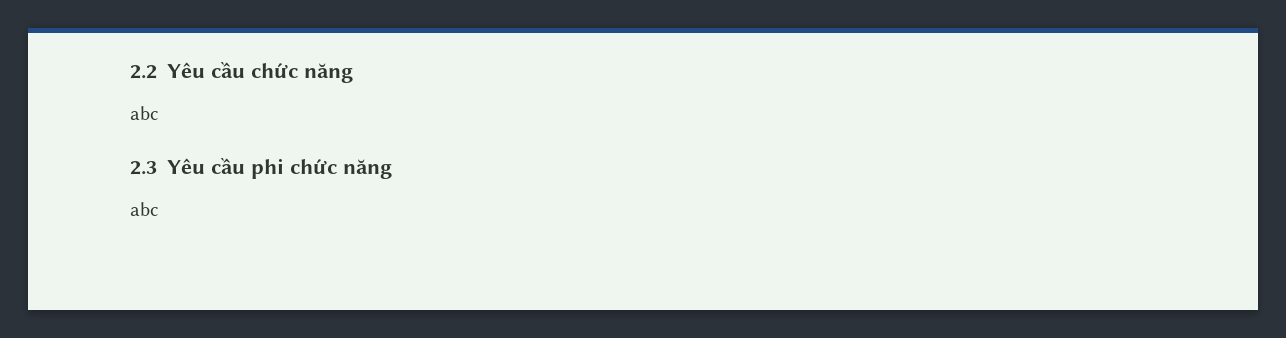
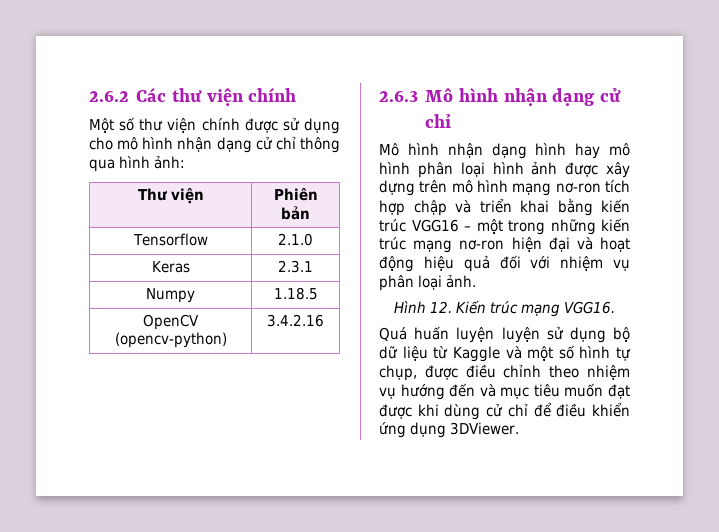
[130,61,353,83] [130,106,159,120] [130,157,392,179] [130,202,159,216] 2.2 Yêu cầu chức năng // abc // 2.3 Yêu cầu phi chức năng // abc -> [89,87,297,106] [89,117,340,134] [89,136,340,153] [89,155,185,172] [137,188,204,204] [273,188,318,201] [281,206,310,220] [132,233,208,246] [278,233,313,246] [151,261,190,273] [278,260,313,273] [146,288,195,303] [273,287,318,300] [143,314,199,330] [114,332,227,348] [267,314,324,327] [379,87,621,106] [425,114,452,128] [379,143,630,159] [379,161,630,178] [379,180,630,196] [379,198,630,216] [379,218,630,235] [379,237,630,253] [379,255,630,272] [379,274,476,291] [394,300,615,317] [379,326,630,343] [379,345,631,362] [379,364,630,381] [379,383,630,400] [379,402,630,420] [379,422,519,438] 2.6.2 Các thư viện chính // Một số thư viện chính được sử dụng cho mô hình nhận dạng cử chỉ thông qua hình ảnh: // Thư viện | Phiên bản // Tensorflow | 2.1.0 // Keras | 2.3.1 // Numpy | 1.18.5 // OpenCV (opencv-python) | 3.4.2.16 // 2.6.3 Mô hình nhận dạng cử chỉ // Mô hình nhận dạng hình hay mô hình phân loại hình ảnh được xây dựng trên mô hình mạng nơ-ron tích hợp chập và triển khai bằng kiến trúc VGG16 – một trong những kiến trúc mạng nơ-ron hiện đại và hoạt động hiệu quả đối với nhiệm vụ phân loại ảnh. // Hình 12. Kiến trúc mạng VGG16. // Quá huấn luyện luyện sử dụng bộ dữ liệu từ Kaggle và một số hình tự chụp, được điều chỉnh theo nhiệm vụ hướng đến và mục tiêu muốn đạt được khi dùng cử chỉ để điều khiển ứng dụng 3DViewer.

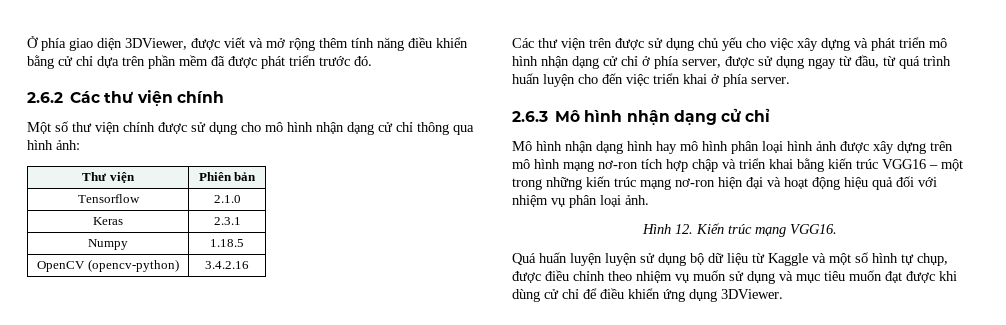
(89, 96) none -> [27,36,468,51] [27,55,372,69] Ở phía giao diện 3DViewer, được viết và mở rộng thêm tính năng điều khiển bằng cử chỉ dựa trên phần mềm đã được phát triển trước đó. //
(324, 320) none -> [512,37,947,51] [512,55,951,69] [512,73,790,87] // Các thư viện trên được sử dụng chủ yếu cho việc xây dựng và phát triển mô hình nhận dạng cử chỉ ở phía server, được sử dụng ngay từ đầu, từ quá trình huấn luyện cho đến việc triển khai ở phía server.
[400,383,476,400] hướng đến -> [693,270,775,284] muốn sử dụng

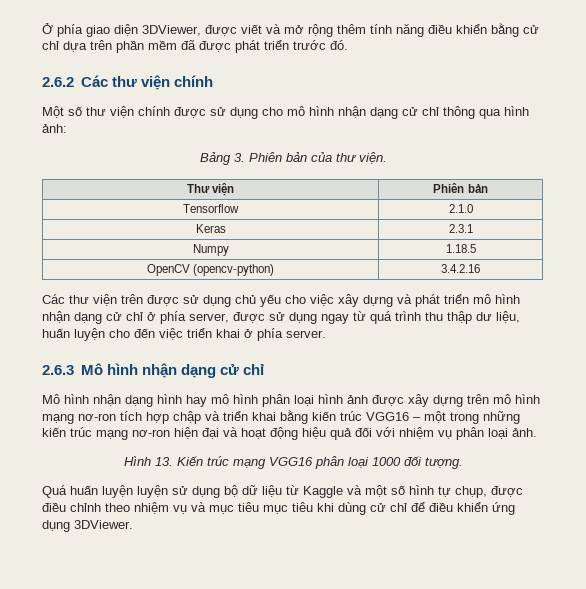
(80, 145) none -> [199,152,387,165] // Bảng 3. Phiên bản của thư viện.
[855,55,951,69] đầu, từ quá trình -> [370,311,520,324] quá trình thu thập dư liệu,
[675,224,693,234] 12. -> [154,457,173,466] 13.
[790,224,837,234] VGG16. -> [268,456,463,469] VGG16 phân loại 1000 đối tượng.
[693,270,935,284] muốn sử dụng và mục tiêu muốn đạt được -> [191,502,313,514] và mục tiêu mục tiêu

